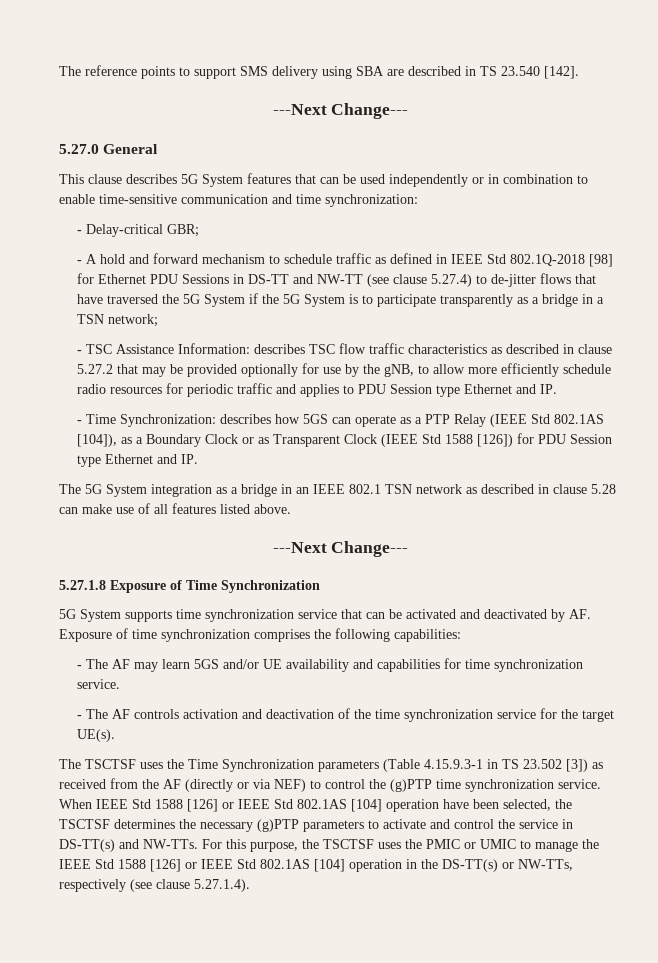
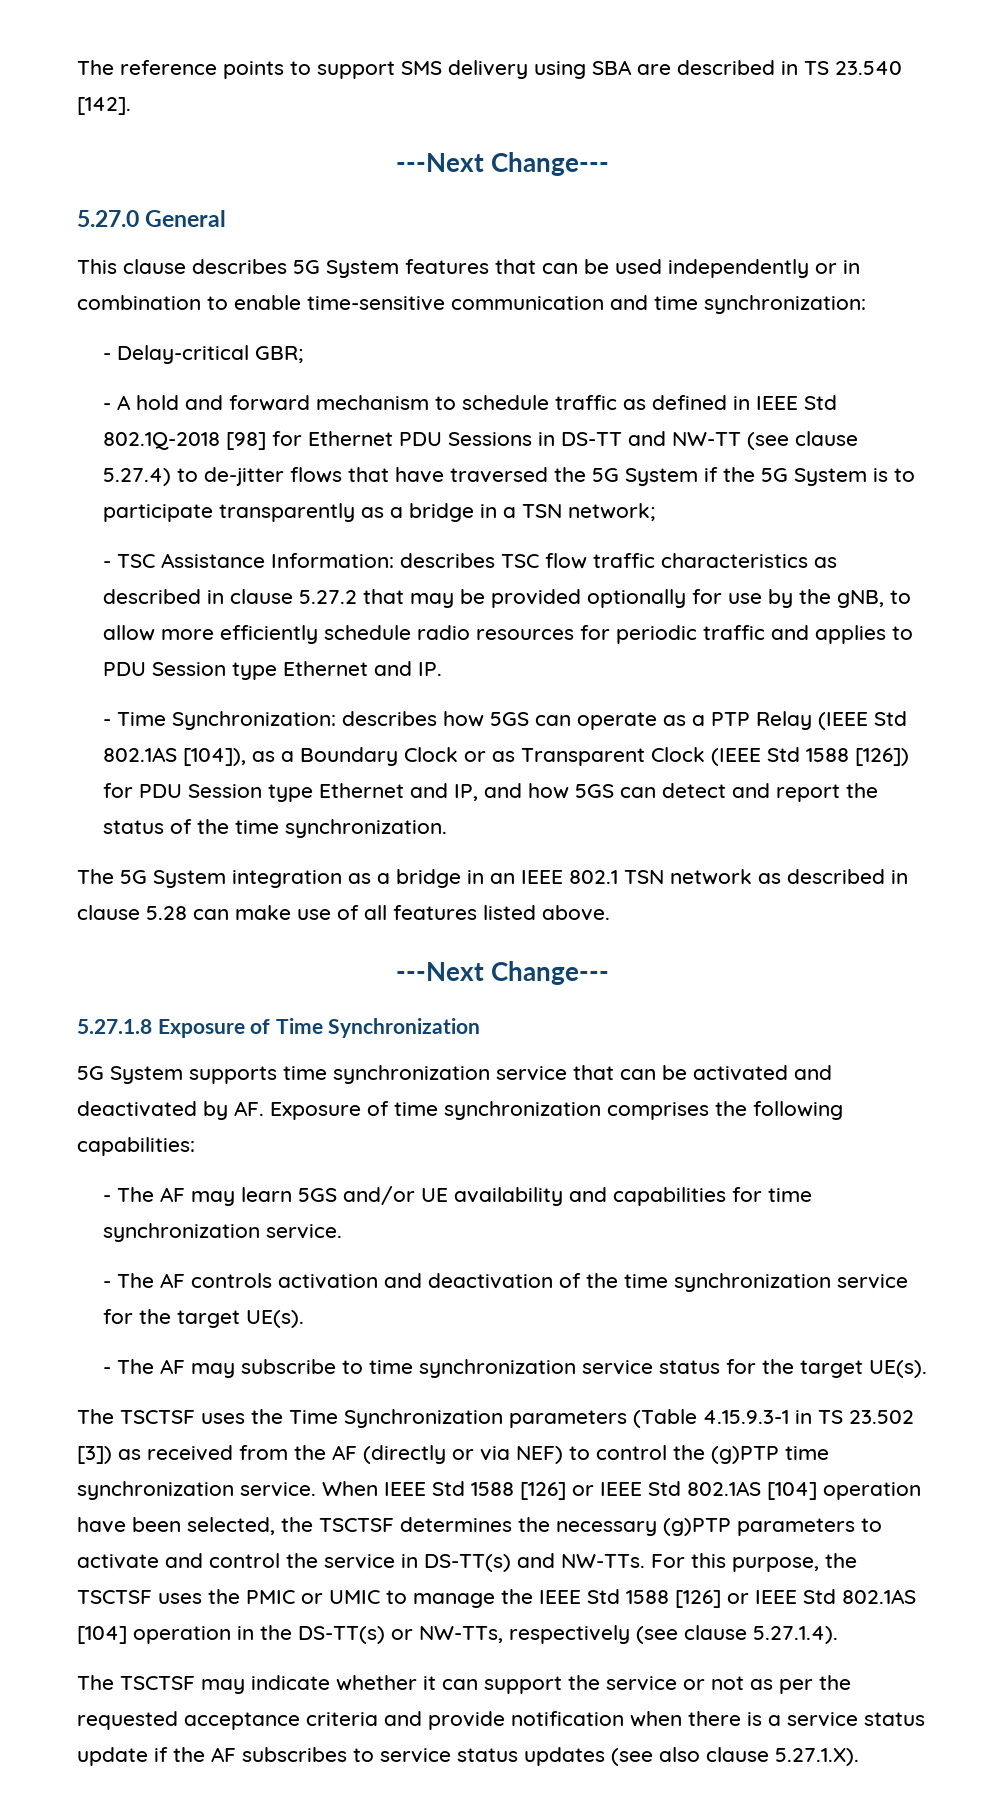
[181,454,199,464] IP. -> [454,783,879,802] [103,819,448,838] IP, and how 5GS can detect and report the status of the time synchronization.
(116, 735) none -> [103,1359,928,1378] // - The AF may subscribe to time synchronization service status for the target UE(s).
(250, 885) none -> [77,1675,851,1694] [77,1711,925,1730] [77,1747,859,1766] // The TSCTSF may indicate whether it can support the service or not as per the requested acceptance criteria and provide notification when there is a service status update if the AF subscribes to service status updates (see also clause 5.27.1.X).

